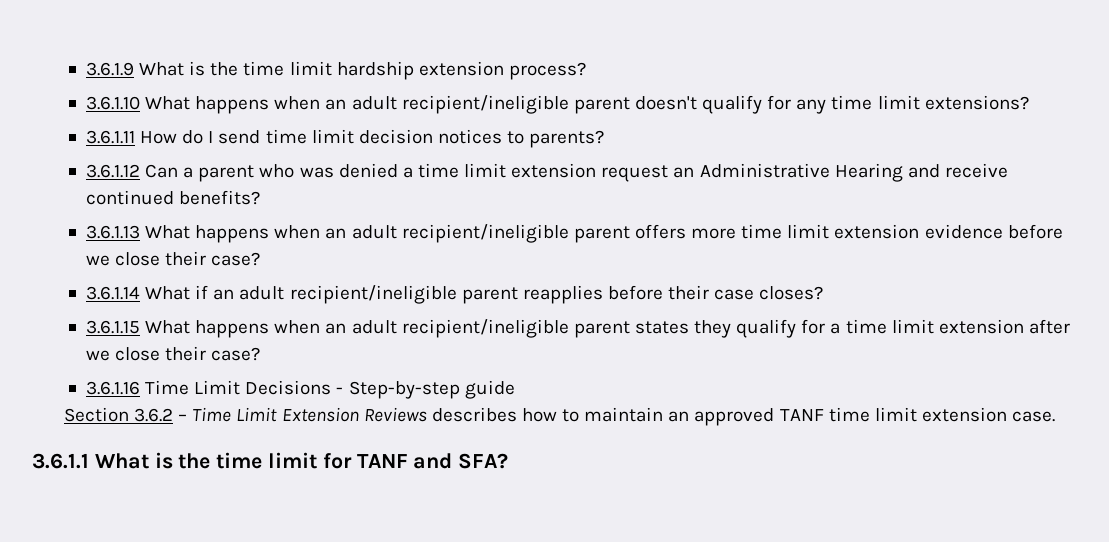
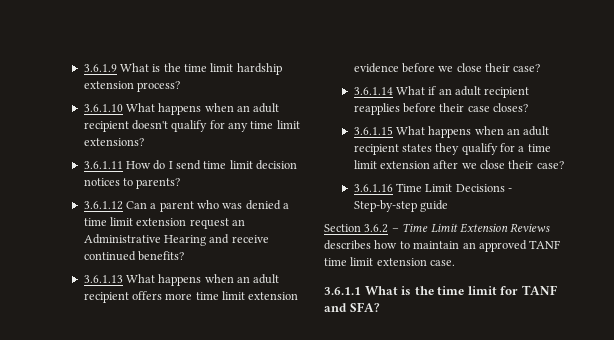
[401,95,630,114] recipient/ineligible parent -> [83,121,129,132] recipient
[401,224,630,243] recipient/ineligible parent -> [83,292,129,303] recipient
[289,285,518,304] recipient/ineligible parent -> [484,87,530,98] recipient
[401,319,630,338] recipient/ineligible parent -> [353,144,399,155] recipient

